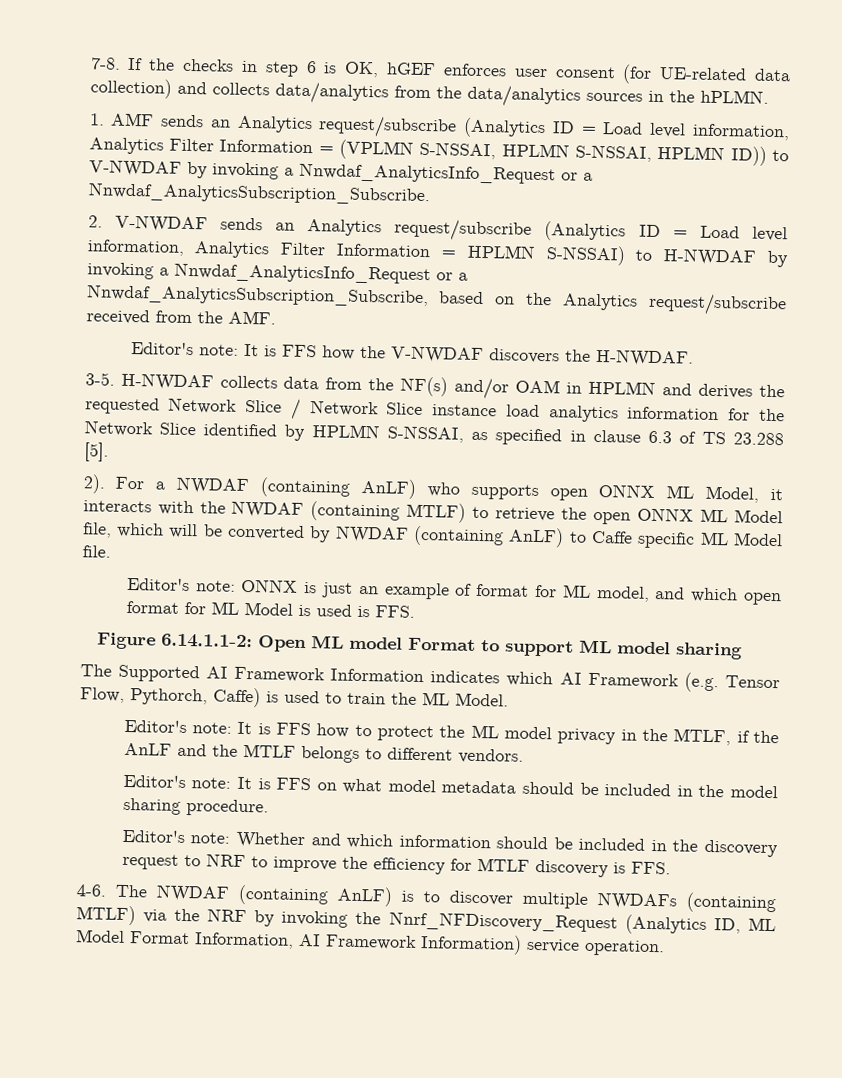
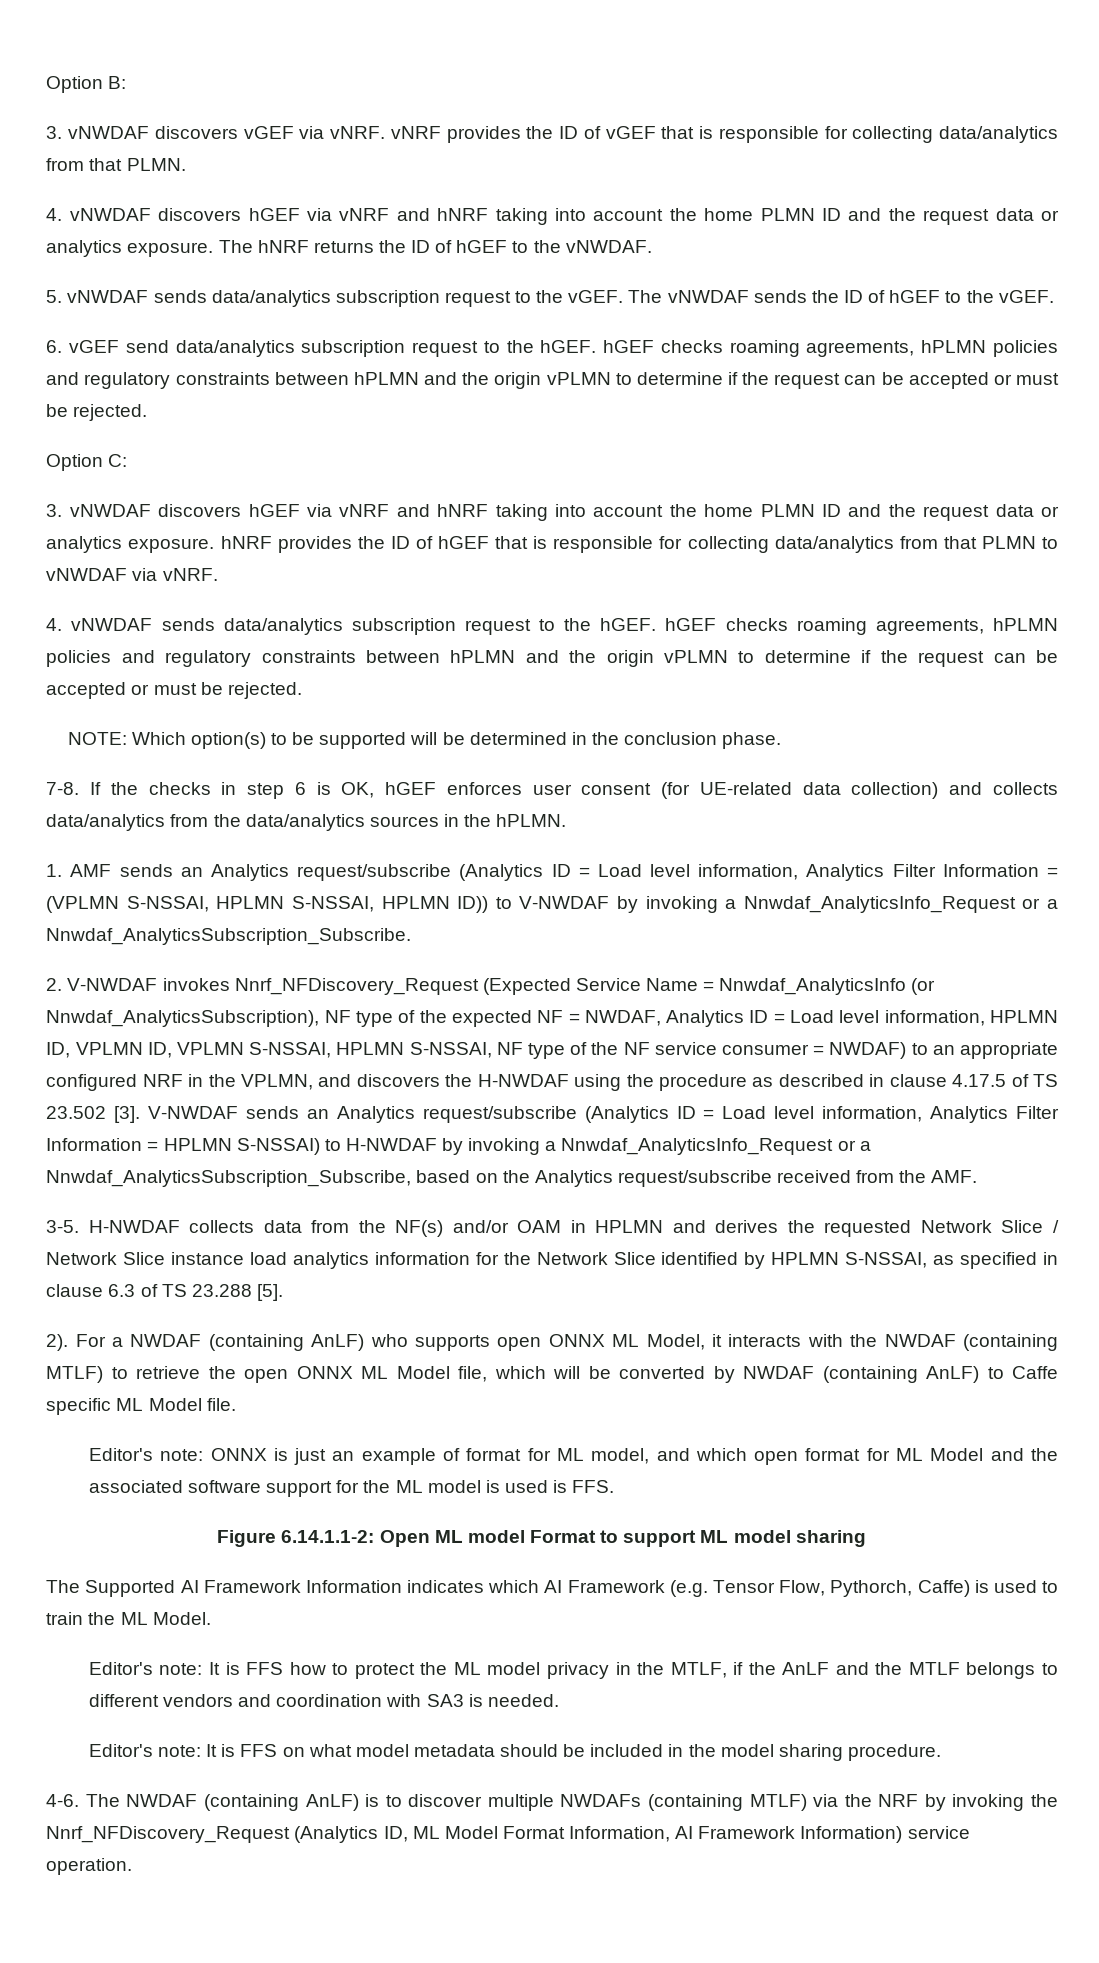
(89, 63) none -> [46,76,127,93] [46,126,1059,143] [46,158,186,171] [46,208,1059,225] [46,240,652,257] [46,290,1054,307] [46,340,1058,357] [46,372,1059,389] [46,404,148,421] [46,454,128,471] [46,504,1059,521] [46,536,1058,553] [46,568,218,581] [46,618,1059,635] [46,650,1058,667] [46,682,302,699] [67,732,782,749] Option B: // 3. vNWDAF discovers vGEF via vNRF. vNRF provides the ID of vGEF that is responsible for collecting data/analytics from that PLMN. // 4. vNWDAF discovers hGEF via vNRF and hNRF taking into account the home PLMN ID and the request data or analytics exposure. The hNRF returns the ID of hGEF to the vNWDAF. // 5. vNWDAF sends data/analytics subscription request to the vGEF. The vNWDAF sends the ID of hGEF to the vGEF. // 6. vGEF send data/analytics subscription request to the hGEF. hGEF checks roaming agreements, hPLMN policies and regulatory constraints between hPLMN and the origin vPLMN to determine if the request can be accepted or must be rejected. // Option C: // 3. vNWDAF discovers hGEF via vNRF and hNRF taking into account the home PLMN ID and the request data or analytics exposure. hNRF provides the ID of hGEF that is responsible for collecting data/analytics from that PLMN to vNWDAF via vNRF. // 4. vNWDAF sends data/analytics subscription request to the hGEF. hGEF checks roaming agreements, hPLMN policies and regulatory constraints between hPLMN and the origin vPLMN to determine if the request can be accepted or must be rejected. // NOTE: Which option(s) to be supported will be determined in the conclusion phase. //
(208, 223) none -> [162,978,936,995] [46,1010,1058,1027] [46,1042,1058,1059] [46,1074,1059,1091] [46,1106,239,1123] invokes Nnrf_NFDiscovery_Request (Expected Service Name = Nnwdaf_AnalyticsInfo (or Nnwdaf_AnalyticsSubscription), NF type of the expected NF = NWDAF, Analytics ID = Load level information, HPLMN ID, VPLMN ID, VPLMN S-NSSAI, HPLMN S-NSSAI, NF type of the NF service consumer = NWDAF) to an appropriate configured NRF in the VPLMN, and discovers the H-NWDAF using the procedure as described in clause 4.17.5 of TS 23.502 [3]. V-NWDAF
[130,341,694,367] // Editor's note: It is FFS how the V-NWDAF discovers the H-NWDAF. -> (978, 1176) none
(293, 608) none -> [990,1448,1058,1461] [88,1480,481,1497] and the associated software support for the ML model
[457,748,524,764] vendors. -> [163,1694,559,1707] vendors and coordination with SA3 is needed.
[121,829,778,858] [121,853,671,878] // Editor's note: Whether and which information should be included in the discovery request to NRF to improve the efficiency for MTLF discovery is FFS. -> (941, 1752) none

